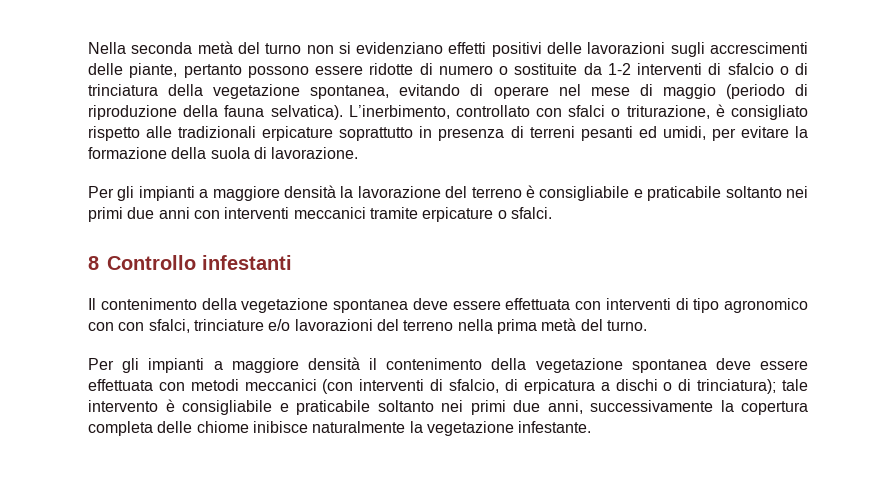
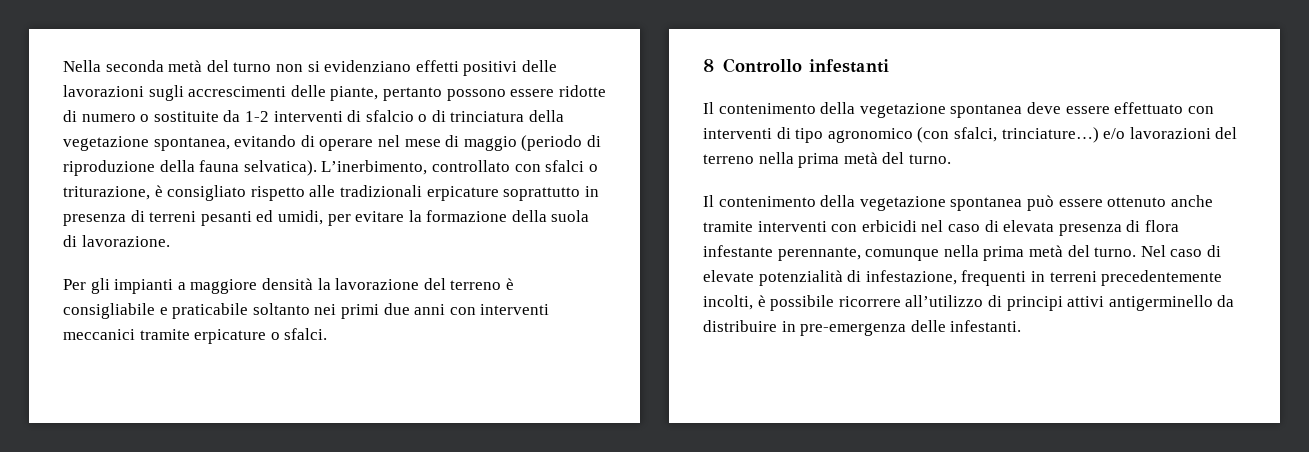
[505,298,571,310] effettuata -> [1114,102,1184,114] effettuato
[88,319,264,333] con con sfalci, trinciature -> [917,127,1099,143] (con sfalci, trinciature…)
[88,357,808,373] [88,379,809,394] [88,399,808,415] [88,421,592,436] Per gli impianti a maggiore densità il contenimento della vegetazione spontanea deve essere effettuata con metodi meccanici (con interventi di sfalcio, di erpicatura a dischi o di trinciatura); tale intervento è consigliabile e praticabile soltanto nei primi due anni, successivamente la copertura completa delle chiome inibisce naturalmente la vegetazione infestante. -> [703,195,1213,211] [703,220,1179,236] [703,245,1221,261] [703,270,1223,286] [703,295,1235,311] [703,320,1022,336] Il contenimento della vegetazione spontanea può essere ottenuto anche tramite interventi con erbicidi nel caso di elevata presenza di flora infestante perennante, comunque nella prima metà del turno. Nel caso di elevate potenzialità di infestazione, frequenti in terreni precedentemente incolti, è possibile ricorrere all’utilizzo di principi attivi antigerminello da distribuire in pre-emergenza delle infestanti.

